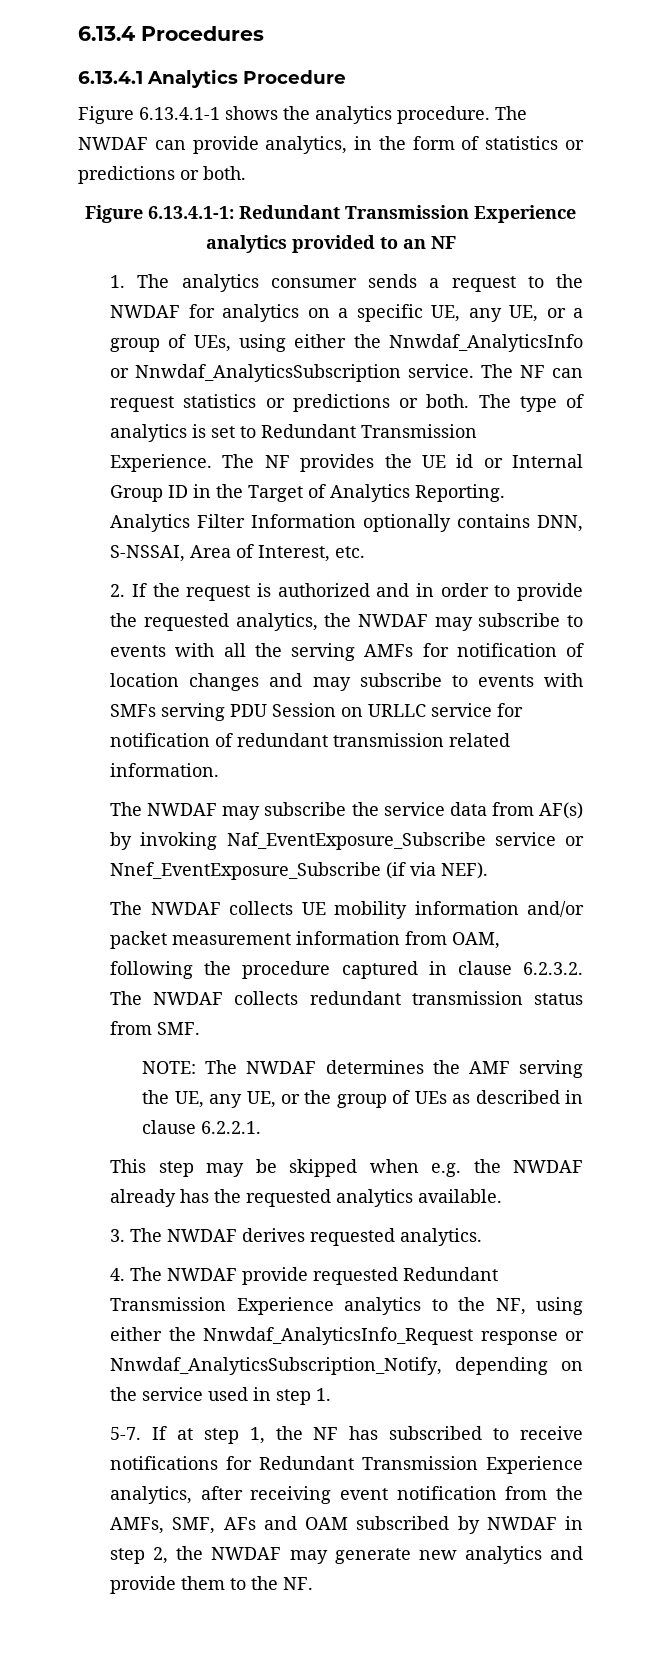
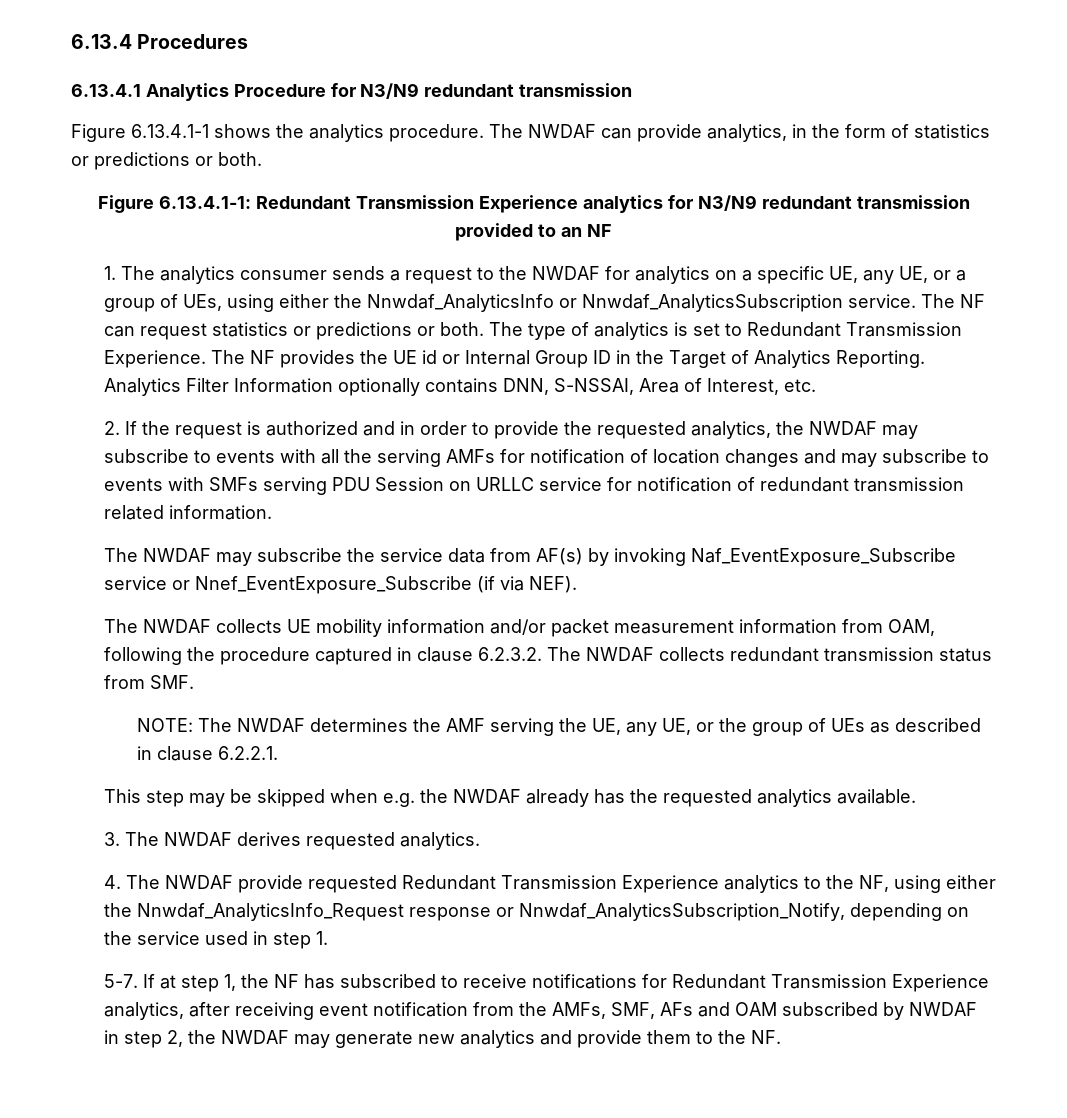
(346, 77) none -> [330,83,633,99] for N3/N9 redundant transmission
(287, 244) none -> [667,195,970,211] for N3/N9 redundant transmission

